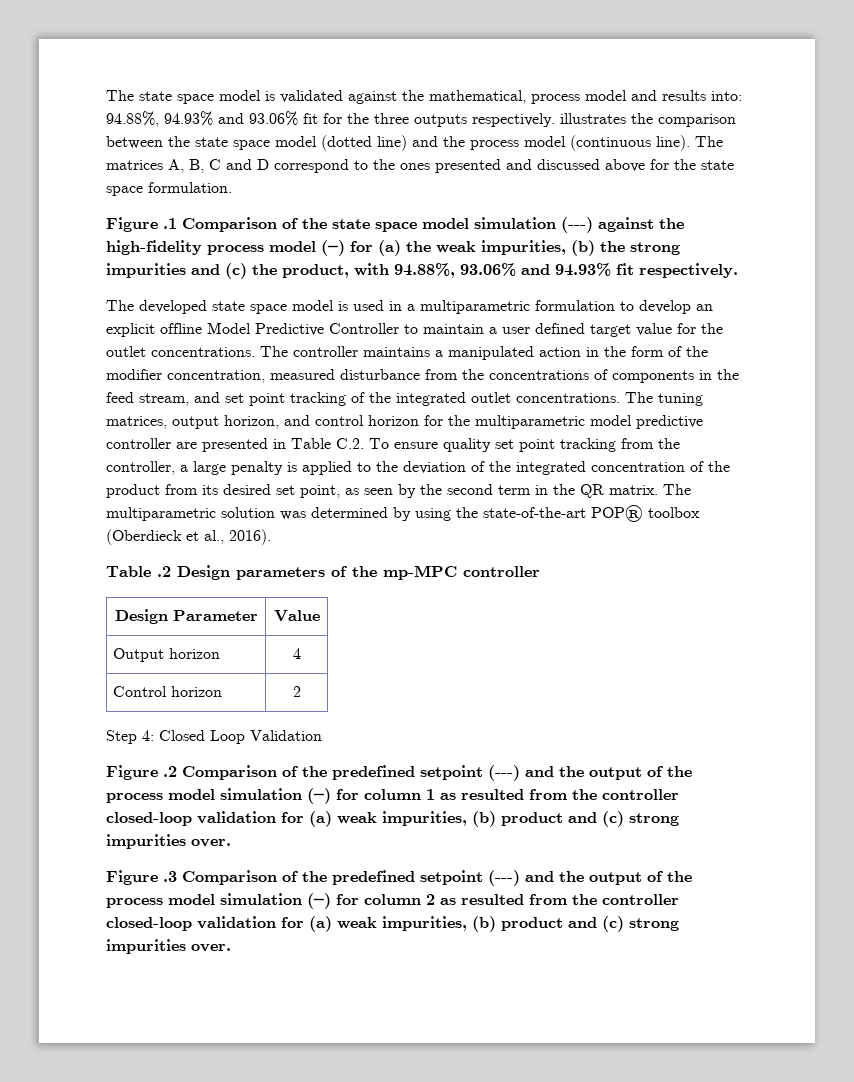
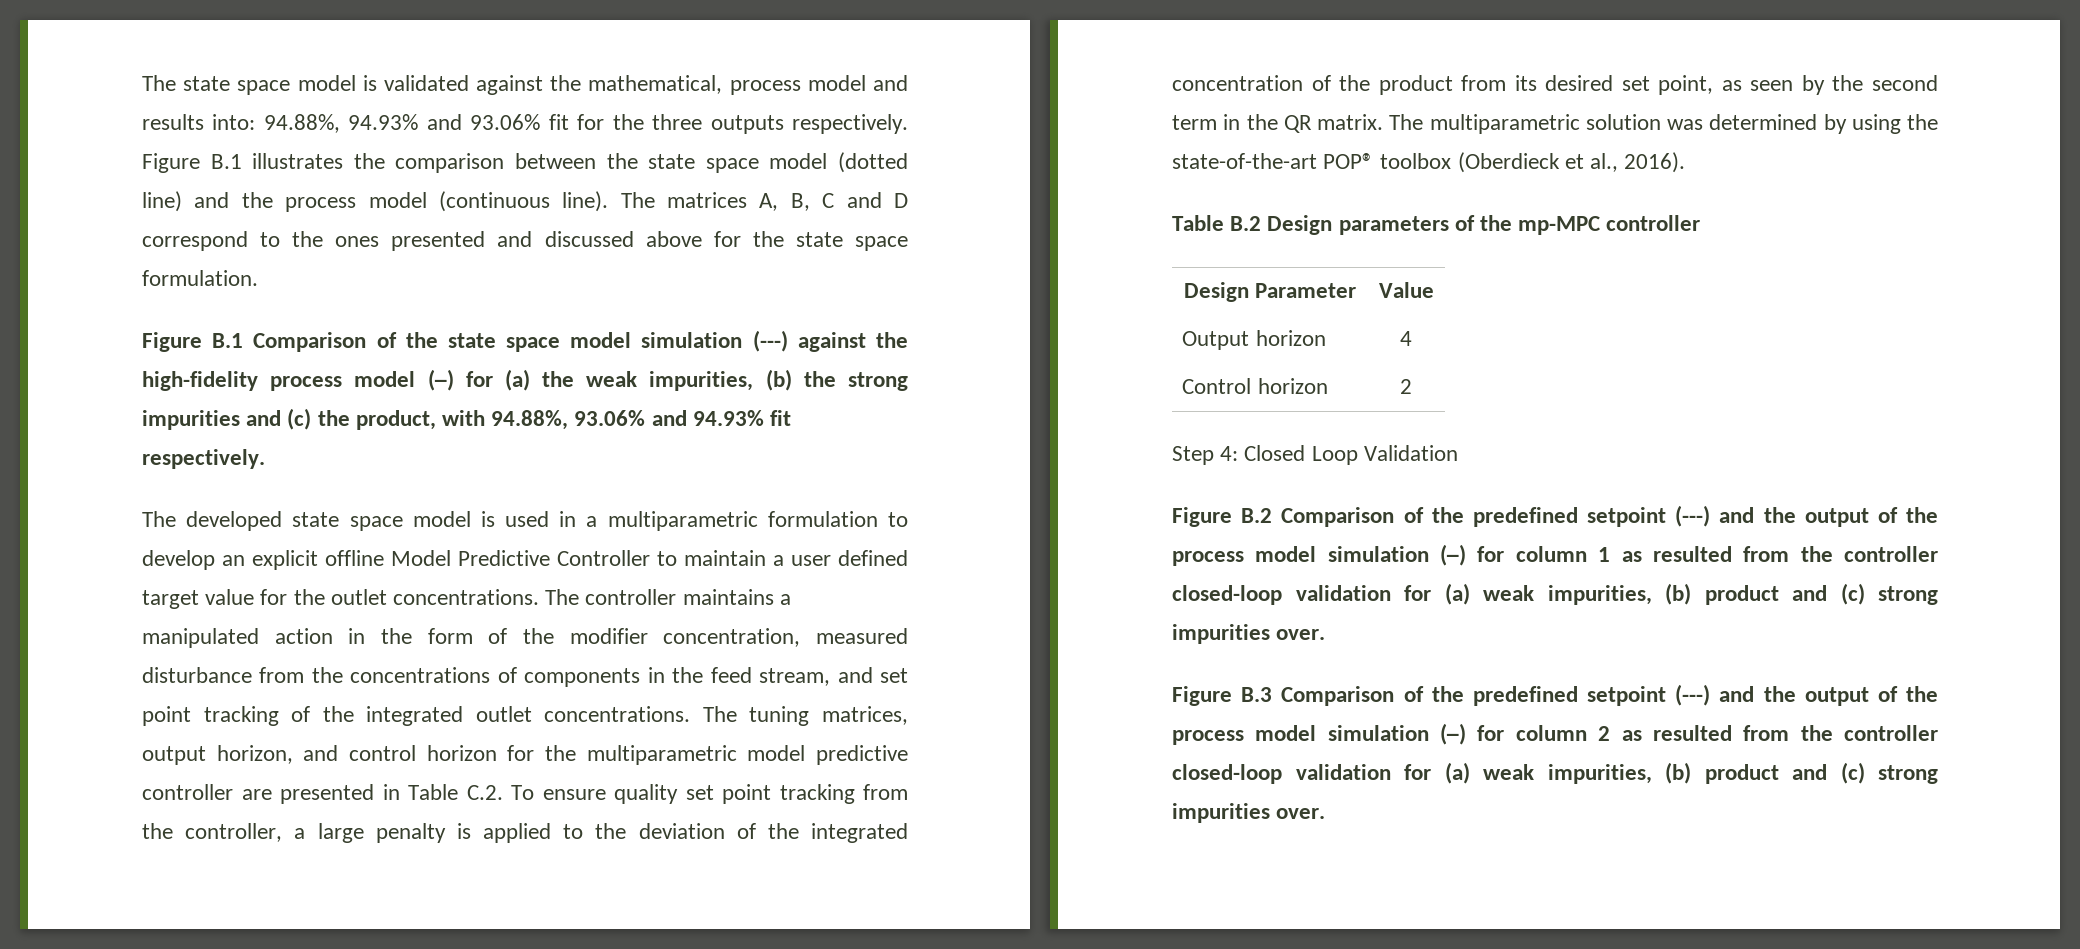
(555, 120) none -> [142,153,242,173] Figure B.1
[163,218,177,229] .1 -> [212,333,244,348] B.1
[157,566,171,577] .2 -> [1230,216,1262,231] B.2
[163,766,177,777] .2 -> [1241,508,1273,523] B.2
[163,871,177,882] .3 -> [1241,687,1273,702] B.3

